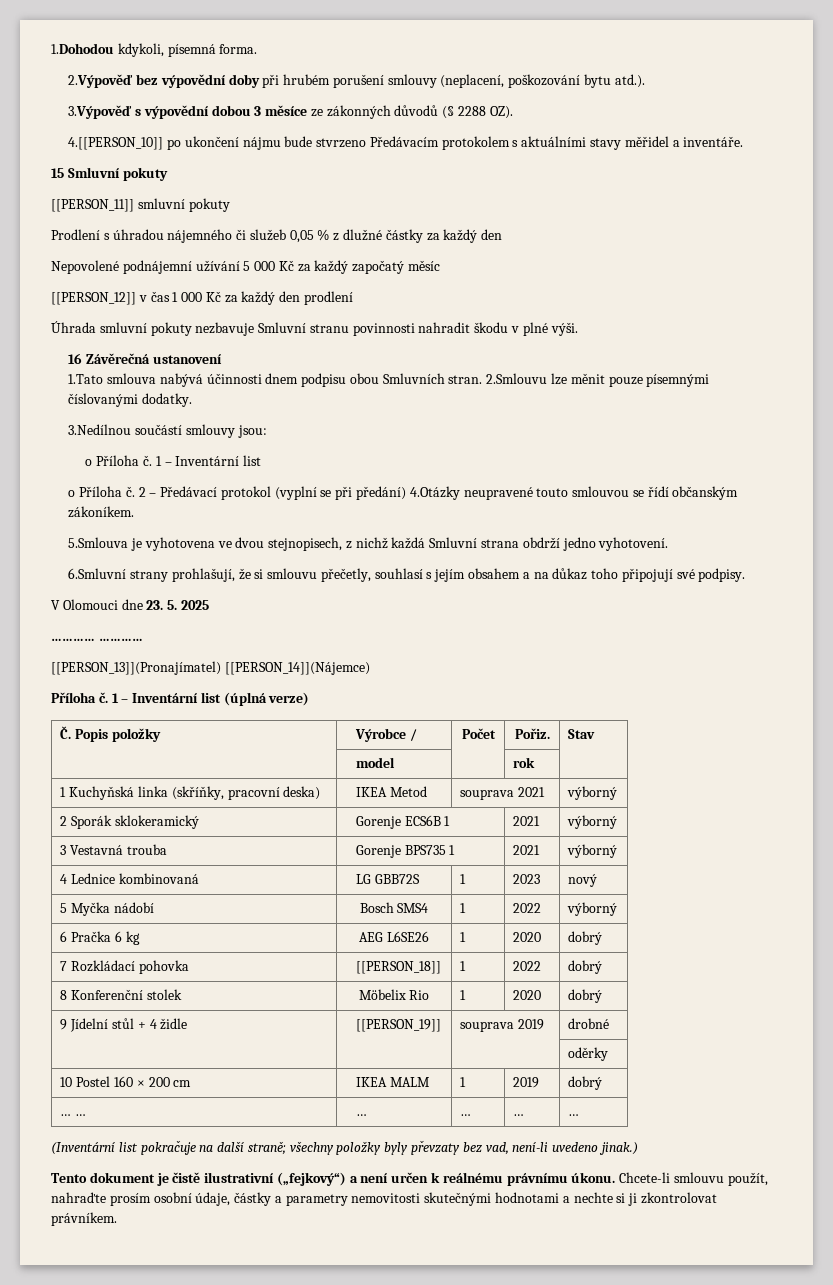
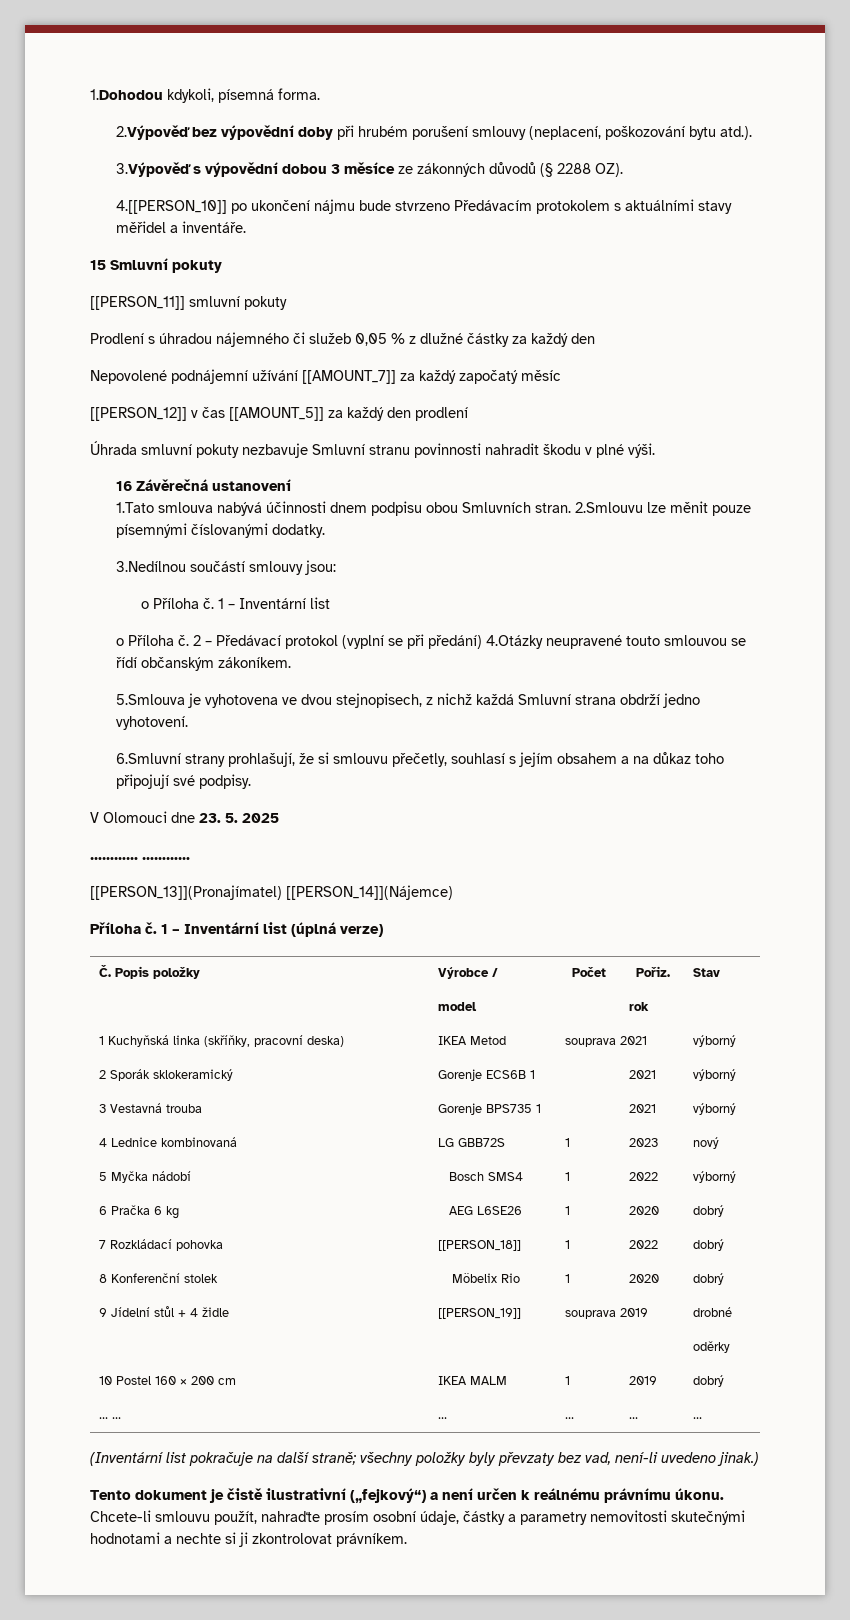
[243,260,294,271] 5 000 Kč -> [302,370,396,384] [[AMOUNT_7]]
[172,291,221,302] 1 000 Kč -> [229,407,324,421] [[AMOUNT_5]]

